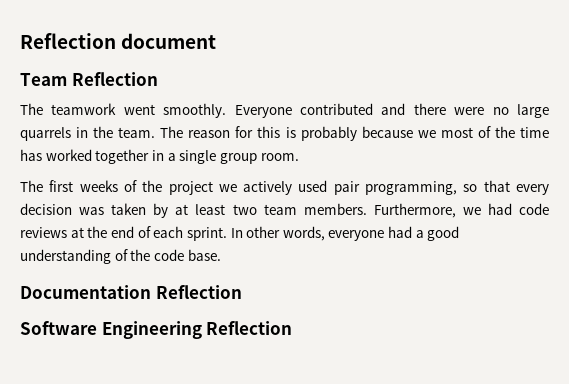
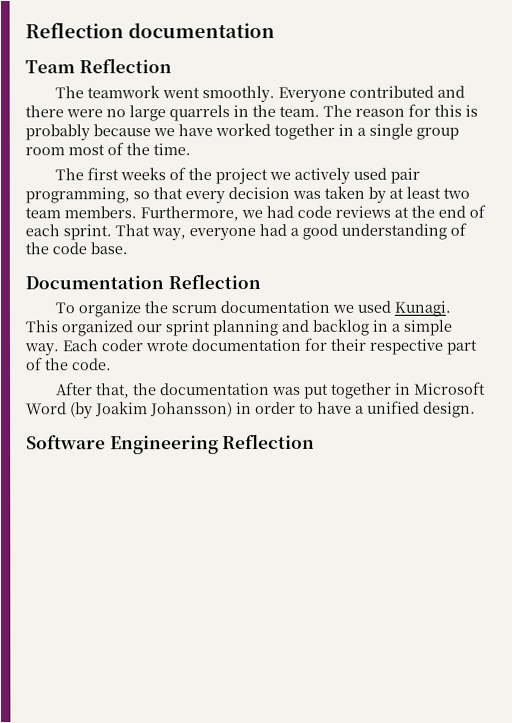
[20,33,217,49] Reflection document -> [25,22,275,39] Reflection documentation
[440,126,549,138] [20,149,42,161] most of the time has -> [178,124,213,137] have
[260,153,299,161] room. -> [25,142,191,156] room most of the time.
[230,226,325,241] In other words, -> [115,224,186,241] That way,
(242, 292) none -> [55,300,452,318] [25,318,452,337] [24,337,477,356] [25,357,112,371] [56,381,487,399] [26,400,476,419] // To organize the scrum documentation we used Kunagi. This organized our sprint planning and backlog in a simple way. Each coder wrote documentation for their respective part of the code. // After that, the documentation was put together in Microsoft Word (by Joakim Johansson) in order to have a unified design.

